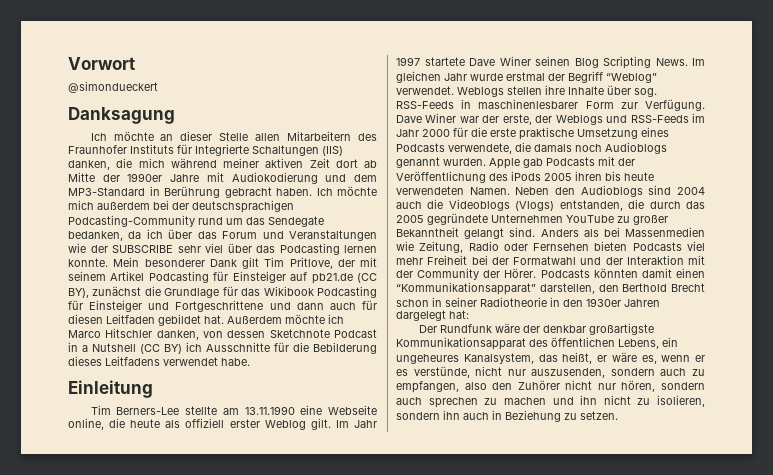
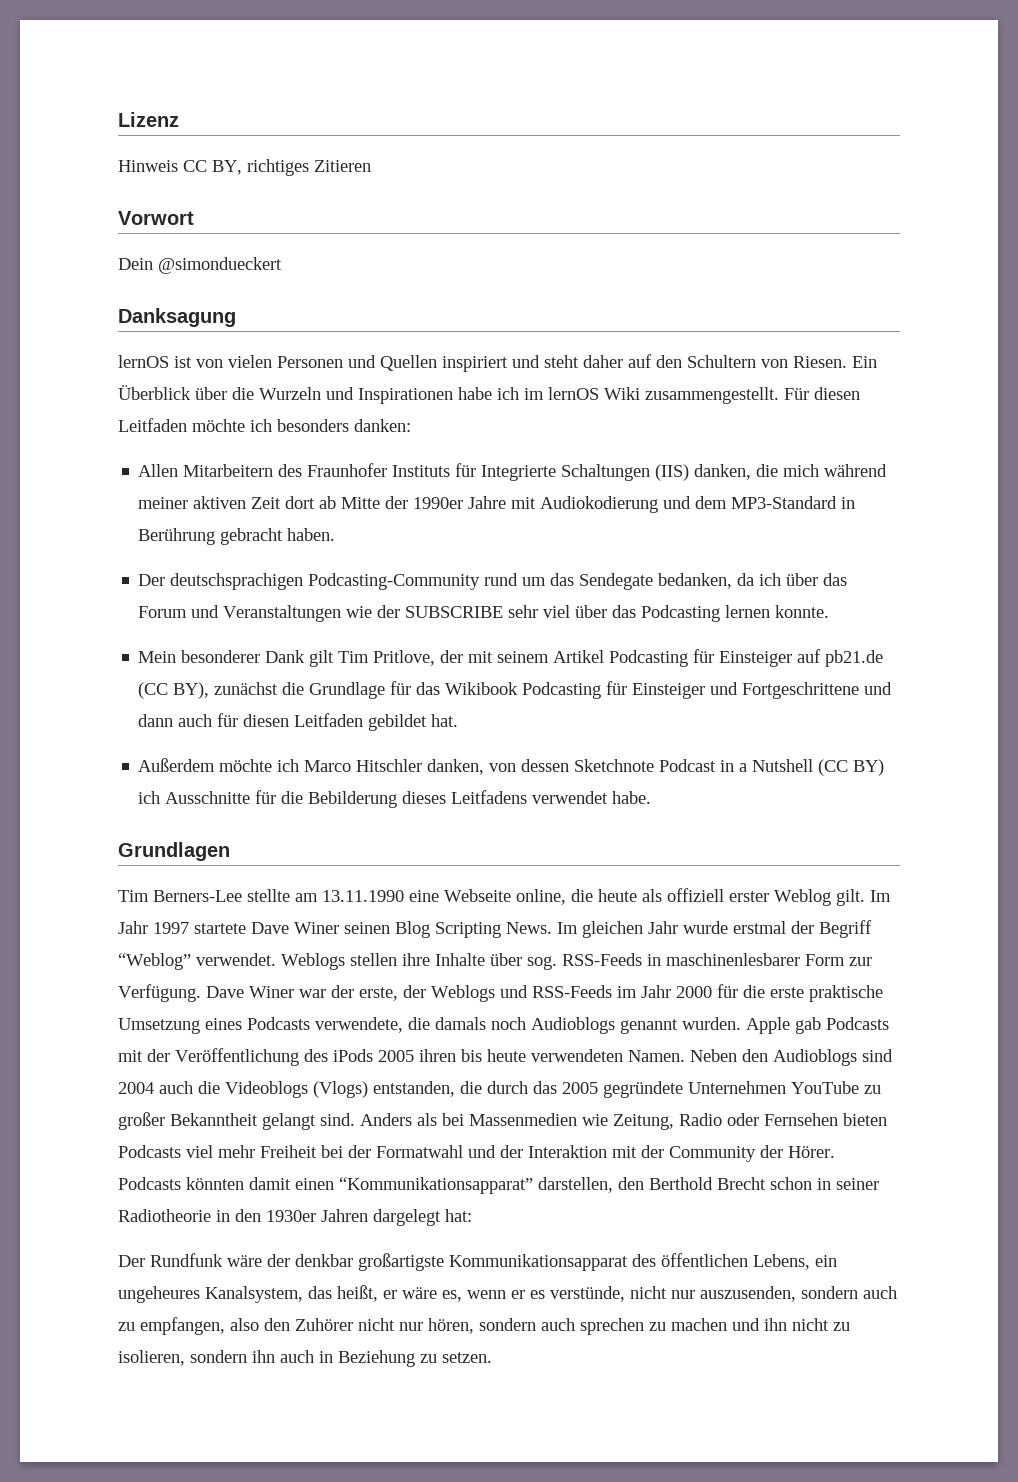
(68, 63) none -> [118,112,179,127] [118,159,371,176] Lizenz // Hinweis CC BY, richtiges Zitieren //
(135, 63) none -> [118,258,153,270] Dein
[90,131,281,141] Ich möchte an dieser Stelle allen -> [118,354,877,372] [118,385,860,404] [118,418,411,432] [138,464,179,477] lernOS ist von vielen Personen und Quellen inspiriert und steht daher auf den Schultern von Riesen. Ein Überblick über die Wurzeln und Inspirationen habe ich im lernOS Wiki zusammengestellt. Für diesen Leitfaden möchte ich besonders danken: // Allen
[316,186,377,196] [68,200,189,210] Ich möchte mich außerdem bei der -> [138,574,166,586] // Der
(108, 262) none -> (830, 611) //
(224, 319) none -> (459, 720) //
[68,380,153,398] Einleitung -> [118,842,230,861] Grundlagen

